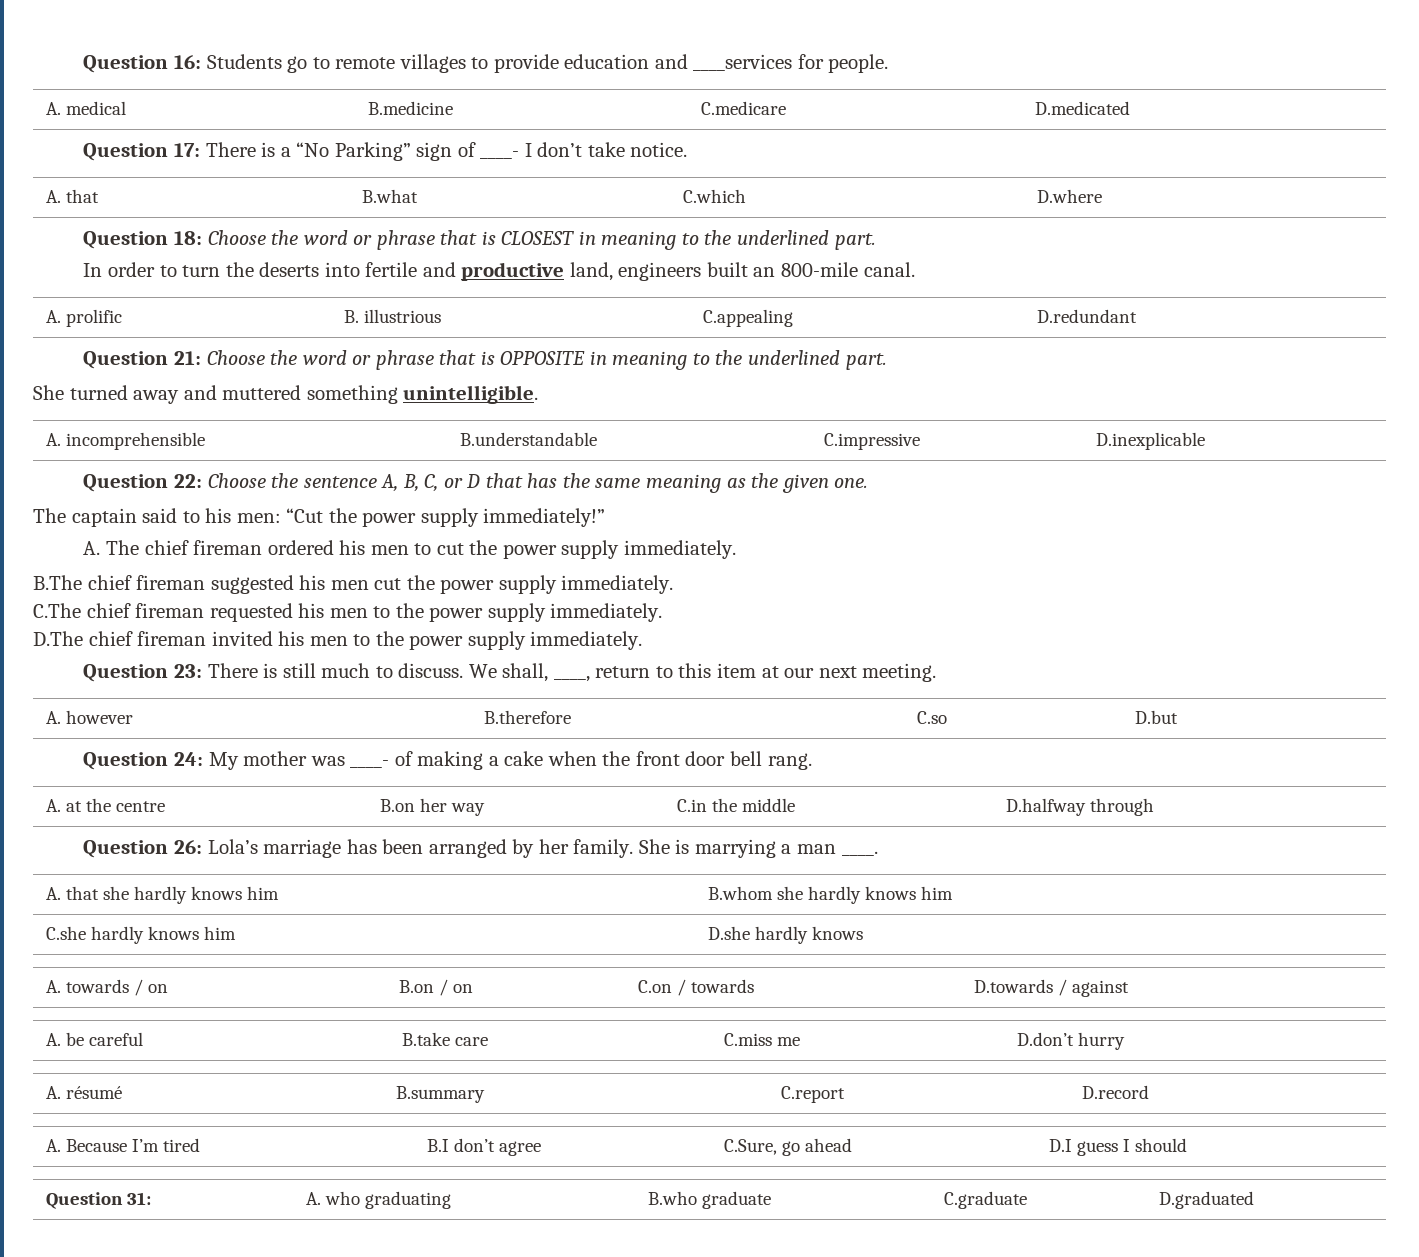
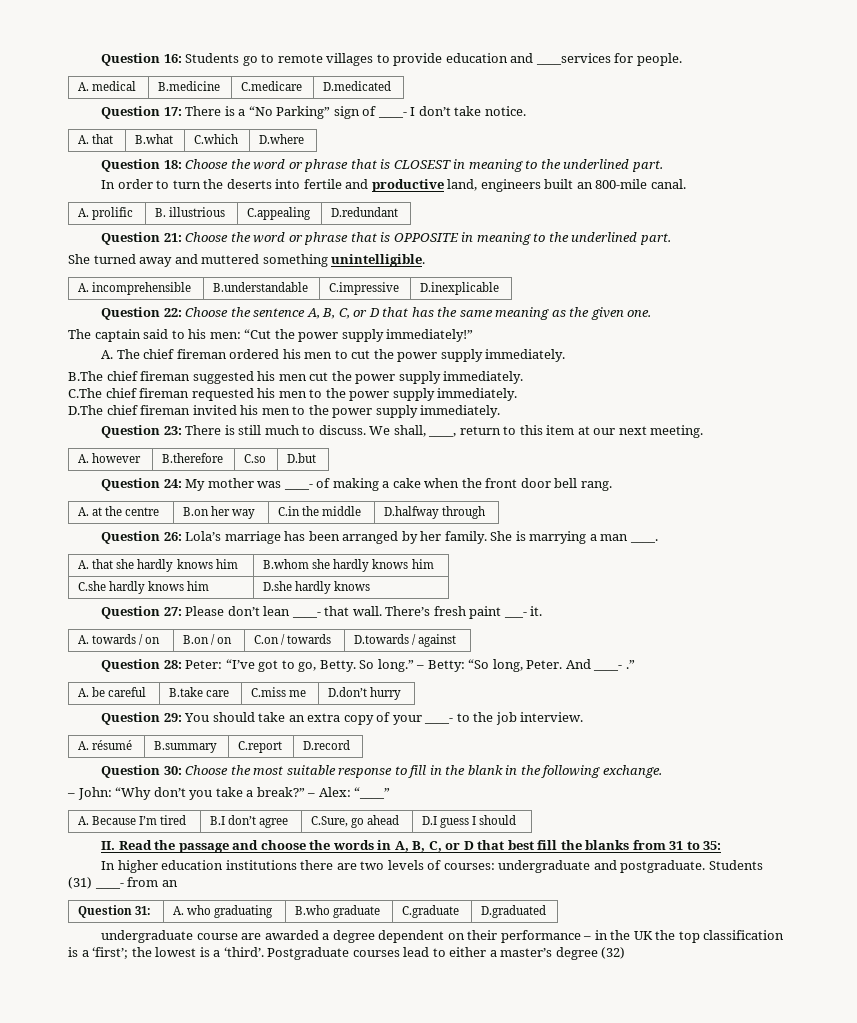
(864, 933) none -> [101,606,543,619] // Question 27: Please don’t lean ____- that wall. There’s fresh paint ___- it.
(1130, 988) none -> [101,659,635,672] // Question 28: Peter: “I’ve got to go, Betty. So long.” – Betty: “So long, Peter. And ____- .”
(1126, 1041) none -> [101,712,584,725] // Question 29: You should take an extra copy of your ____- to the job interview.
(1150, 1092) none -> [101,765,662,778] [67,787,391,800] // Question 30: Choose the most suitable response to fill in the blank in the following exchange. // – John: “Why don’t you take a break?” – Alex: “____”
(1188, 1145) none -> [101,840,722,853] [101,860,763,873] [68,877,178,889] // II. Read the passage and choose the words in A, B, C, or D that best fill the blanks from 31 to 35: // In higher education institutions there are two levels of courses: undergraduate and postgraduate. Students (31) ____- from an
(1255, 1200) none -> [101,930,785,943] [68,947,626,960] // undergraduate course are awarded a degree dependent on their performance – in the UK the top classification is a ‘first’; the lowest is a ‘third’. Postgraduate courses lead to either a master’s degree (32)

